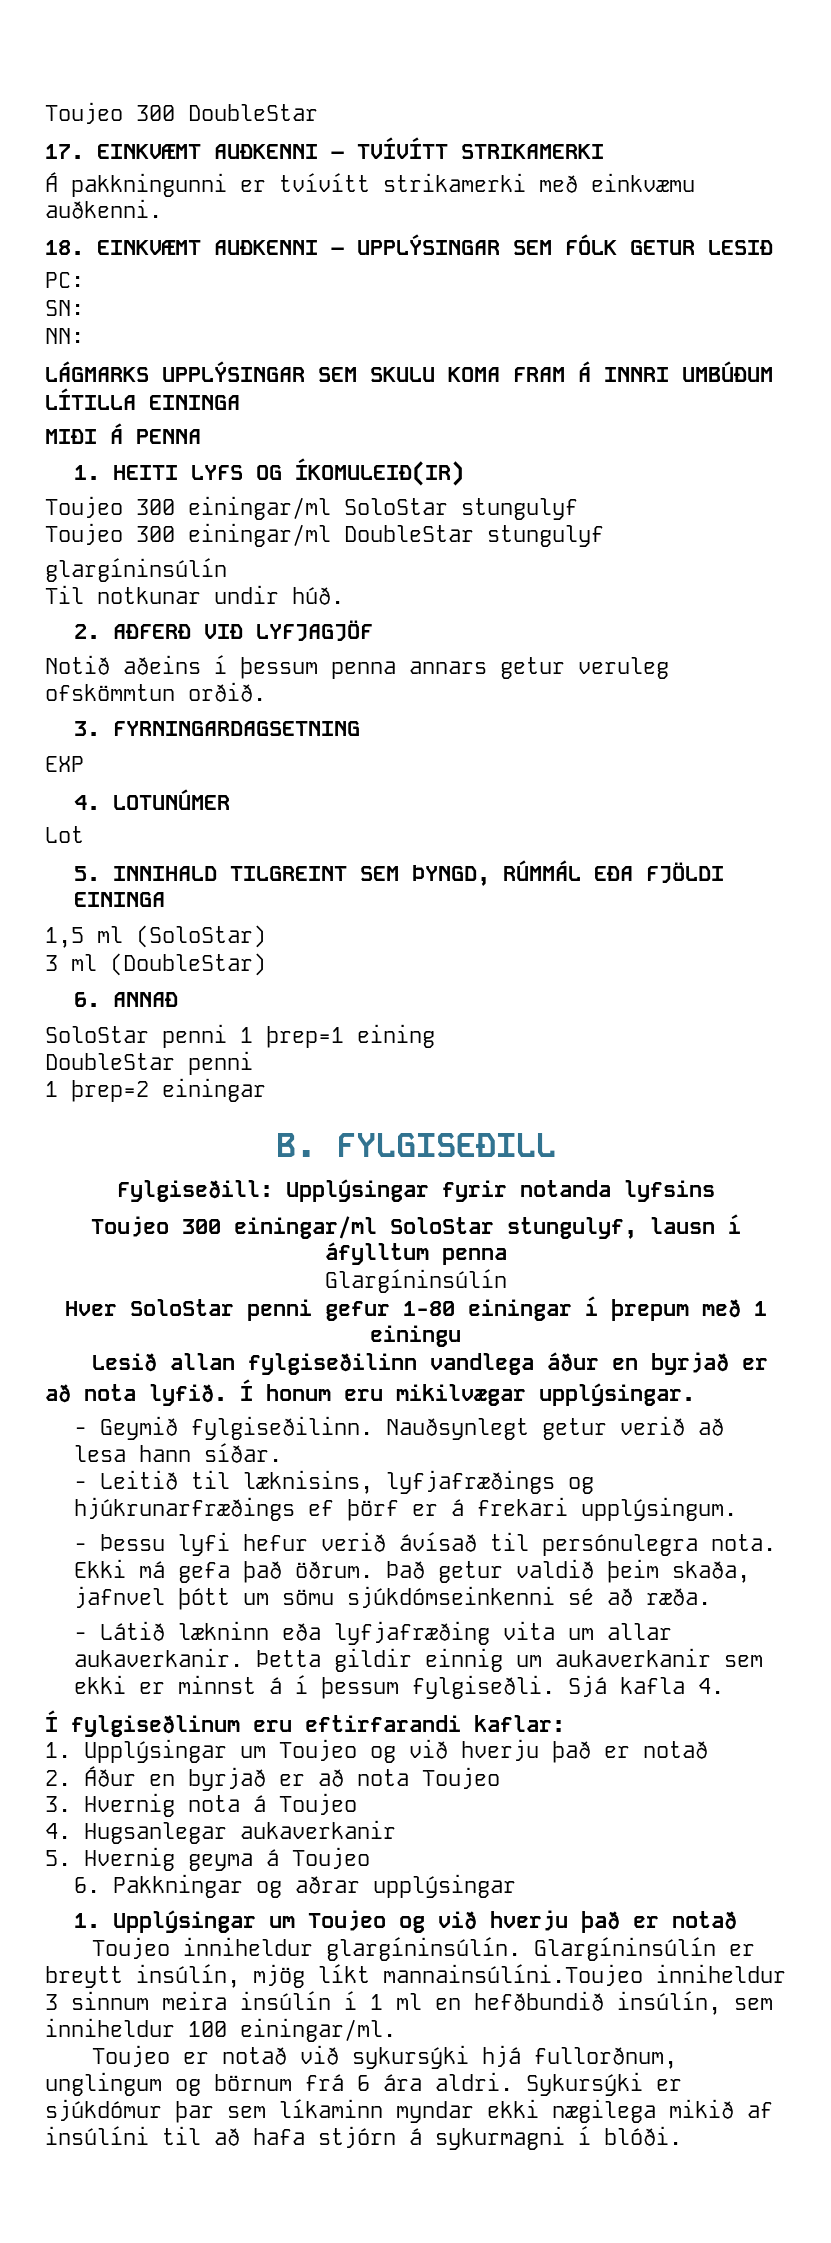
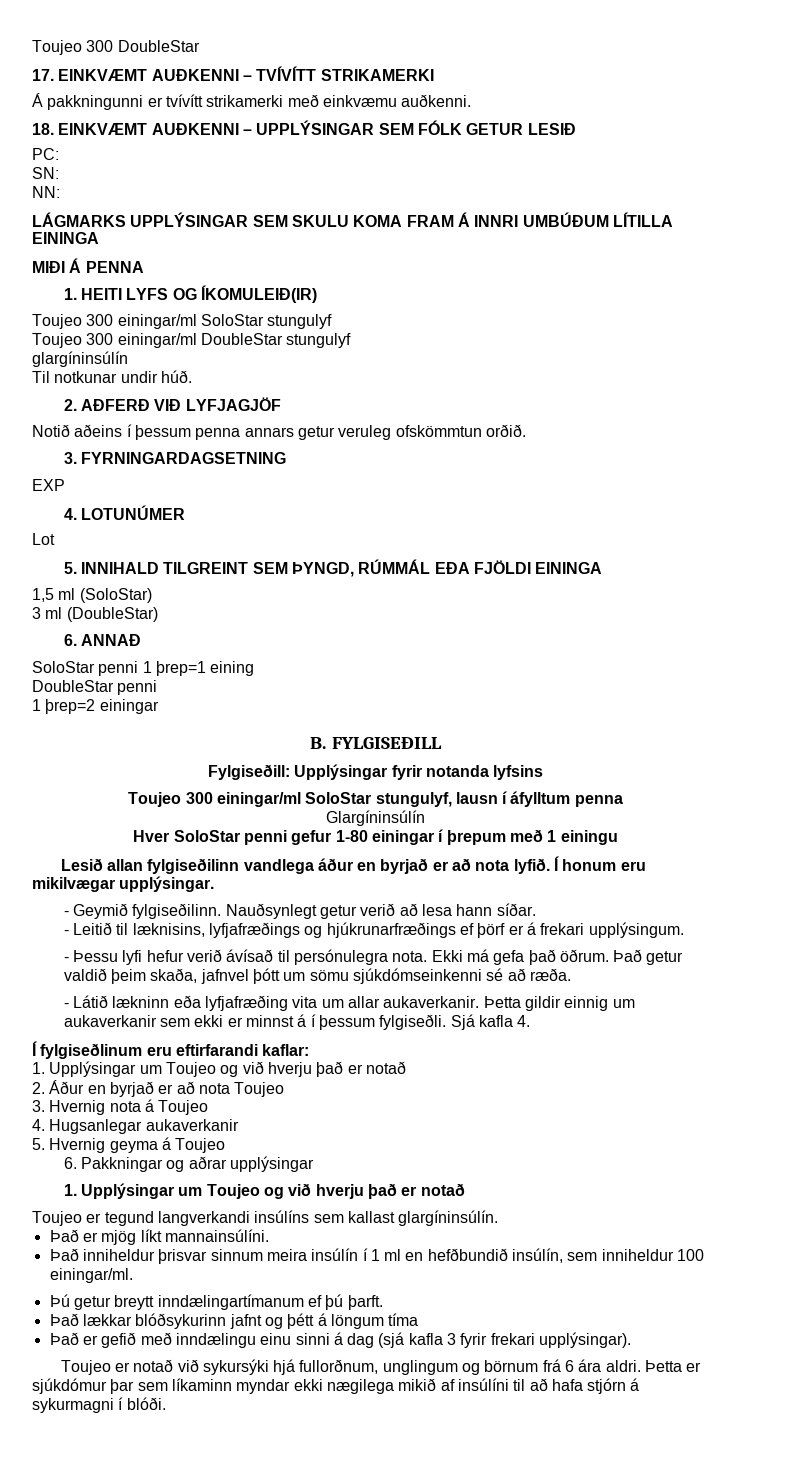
[182,1937,755,1961] [45,1964,786,1988] [45,1994,58,2010] inniheldur glargíninsúlín. Glargíninsúlín er breytt insúlín, mjög líkt mannainsúlíni.Toujeo inniheldur 3 -> [86,1210,499,1226] [49,1229,269,1245] [49,1248,208,1264] er tegund langverkandi insúlíns sem kallast glargíninsúlín. // Það er mjög líkt mannainsúlíni. // Það inniheldur þrisvar
(396, 2030) none -> [49,1294,383,1310] [49,1313,419,1329] [49,1332,632,1348] // Þú getur breytt inndælingartímanum ef þú þarft. // Það lækkar blóðsykurinn jafnt og þétt á löngum tíma // Það er gefið með inndælingu einu sinni á dag (sjá kafla 3 fyrir frekari upplýsingar).
[526,2072,643,2096] Sykursýki -> [645,1360,683,1372] Þetta

